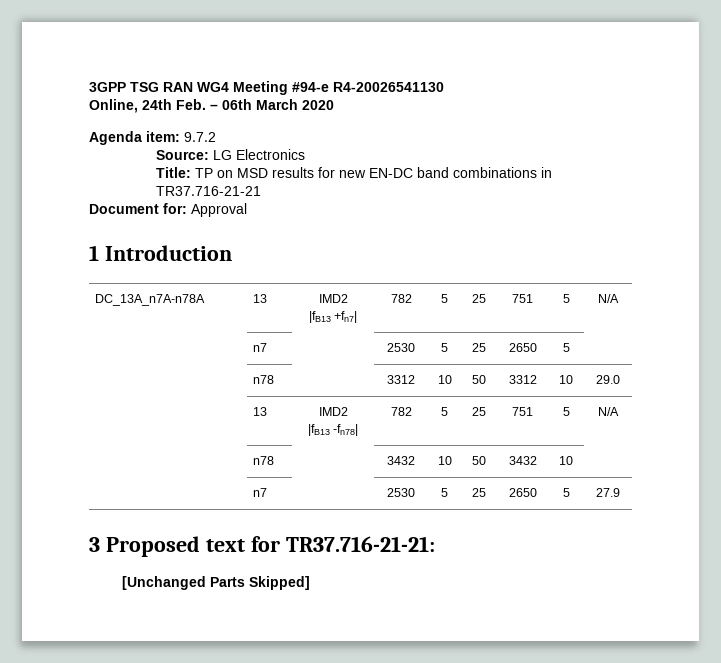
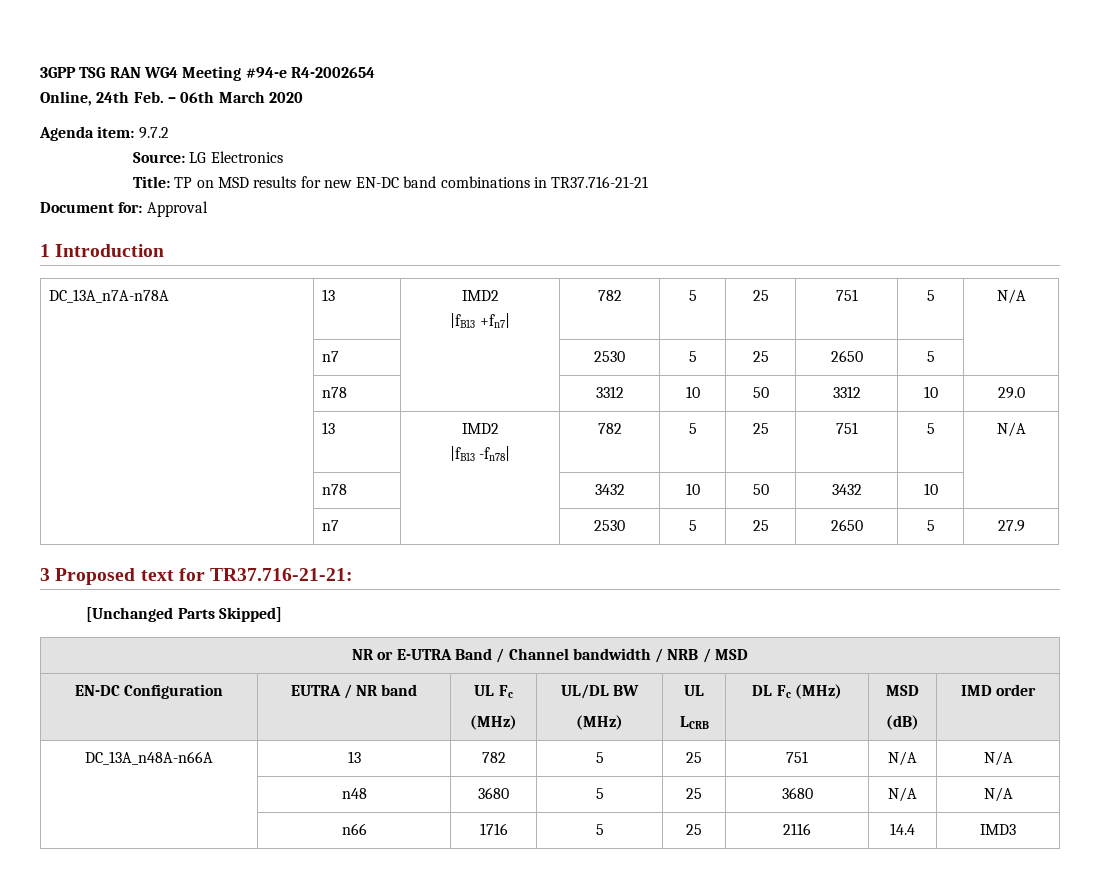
[333,82,444,92] R4-20026541130 -> [290,67,375,78] R4-2002654
(311, 583) none -> [351,648,749,663] [74,684,224,699] [290,684,418,699] [474,685,513,698] [470,715,517,730] [560,684,640,699] [576,715,623,730] [684,685,704,696] [679,716,709,729] [752,684,842,699] [886,685,919,696] [886,715,919,730] [960,684,1037,696] [85,751,213,765] [347,751,361,763] [481,752,506,763] [595,752,604,763] [686,752,702,763] [786,751,808,763] [888,751,917,766] [983,751,1013,766] [341,788,367,799] [478,787,509,799] [595,788,604,799] [686,788,702,799] [781,787,813,799] [888,787,917,802] [983,787,1013,802] [341,823,367,835] [479,823,508,835] [595,824,604,835] [686,824,702,835] [783,823,811,835] [890,823,915,835] [980,824,1016,835] // NR or E-UTRA Band / Channel bandwidth / NRB / MSD // EN-DC Configuration | EUTRA / NR band | UL Fc // (MHz) | UL/DL BW // (MHz) | UL // LCRB | DL Fc (MHz) | MSD // (dB) | IMD order // DC_13A_n48A-n66A | 13 | 782 | 5 | 25 | 751 | N/A | N/A // | n48 | 3680 | 5 | 25 | 3680 | N/A | N/A // | n66 | 1716 | 5 | 25 | 2116 | 14.4 | IMD3

